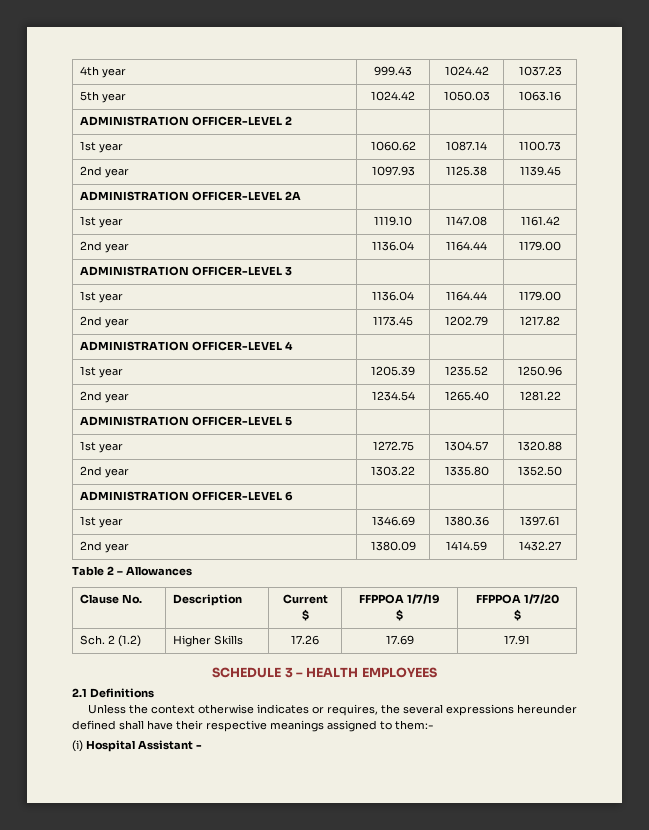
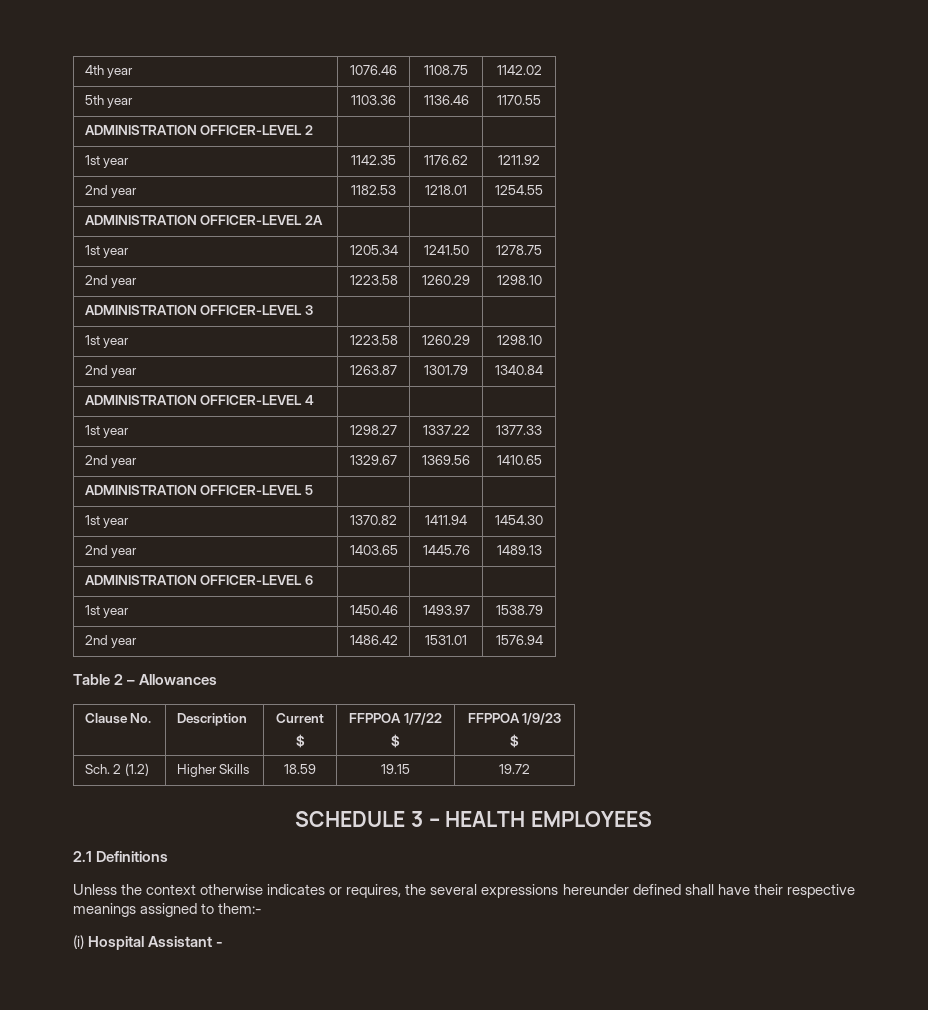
[374,66,412,76] [444,66,489,76] [518,66,562,76] 999.43 | 1024.42 | 1037.23 -> [350,65,397,75] [424,65,468,75] [496,65,542,75] 1076.46 | 1108.75 | 1142.02
[371,91,415,101] [443,91,490,101] [519,91,561,101] 1024.42 | 1050.03 | 1063.16 -> [351,95,396,105] [423,95,469,105] [497,95,541,105] 1103.36 | 1136.46 | 1170.55
[370,141,416,151] [446,141,487,151] [519,141,561,151] [79,166,129,178] [371,166,415,176] [446,166,487,176] [519,166,561,176] 1060.62 | 1087.14 | 1100.73 // 2nd year | 1097.93 | 1125.38 | 1139.45 -> [351,155,396,165] [424,155,468,165] [498,155,540,165] [84,185,138,198] [351,185,396,195] [425,185,467,195] [495,185,543,195] 1142.35 | 1176.62 | 1211.92 // 2nd year | 1182.53 | 1218.01 | 1254.55
[374,216,412,226] [446,216,487,226] [520,216,560,226] [79,241,129,253] [372,241,414,251] [446,241,487,251] [519,241,561,251] 1119.10 | 1147.08 | 1161.42 // 2nd year | 1136.04 | 1164.44 | 1179.00 -> [349,245,398,255] [423,245,469,255] [496,245,542,255] [84,275,138,288] [349,275,398,285] [422,275,470,285] [496,275,542,285] 1205.34 | 1241.50 | 1278.75 // 2nd year | 1223.58 | 1260.29 | 1298.10
[372,291,414,301] [446,291,487,301] [519,291,561,301] [79,316,129,328] [373,316,413,326] [445,316,488,326] [520,316,560,326] 1136.04 | 1164.44 | 1179.00 // 2nd year | 1173.45 | 1202.79 | 1217.82 -> [349,335,398,345] [422,335,470,345] [496,335,542,345] [84,365,138,378] [350,365,397,375] [424,365,468,375] [495,365,543,375] 1223.58 | 1260.29 | 1298.10 // 2nd year | 1263.87 | 1301.79 | 1340.84
[371,366,415,376] [445,366,488,376] [518,366,562,376] [79,391,129,403] [371,391,415,401] [444,391,489,401] [519,391,561,401] 1205.39 | 1235.52 | 1250.96 // 2nd year | 1234.54 | 1265.40 | 1281.22 -> [350,425,397,435] [422,425,470,435] [496,425,542,435] [84,455,138,468] [350,455,397,465] [422,455,470,465] [496,455,542,465] 1298.27 | 1337.22 | 1377.33 // 2nd year | 1329.67 | 1369.56 | 1410.65
[372,441,414,451] [445,441,488,451] [518,441,562,451] [79,466,129,478] [371,466,415,476] [444,466,489,476] [518,466,562,476] 1272.75 | 1304.57 | 1320.88 // 2nd year | 1303.22 | 1335.80 | 1352.50 -> [350,515,397,525] [425,515,467,525] [495,515,543,525] [84,545,138,558] [349,545,398,555] [422,545,470,555] [496,545,542,555] 1370.82 | 1411.94 | 1454.30 // 2nd year | 1403.65 | 1445.76 | 1489.13
[371,516,415,526] [444,516,489,526] [520,516,560,526] [79,541,129,553] [370,541,416,551] [446,541,487,551] [519,541,561,551] 1346.69 | 1380.36 | 1397.61 // 2nd year | 1380.09 | 1414.59 | 1432.27 -> [349,605,398,615] [422,605,470,615] [495,605,543,615] [84,635,138,648] [349,635,398,645] [425,635,467,645] [495,635,543,645] 1450.46 | 1493.97 | 1538.79 // 2nd year | 1486.42 | 1531.01 | 1576.94
[407,594,440,604] [396,609,403,621] [475,594,559,604] 1/7/19 // $ | FFPPOA 1/7/20 -> [403,713,442,725] [391,734,400,748] [467,713,562,725] 1/7/22 // $ | FFPPOA 1/9/23
[291,635,319,645] [385,635,414,645] [504,635,530,645] 17.26 | 17.69 | 17.91 -> [284,764,316,774] [381,764,410,774] [499,764,530,774] 18.59 | 19.15 | 19.72

